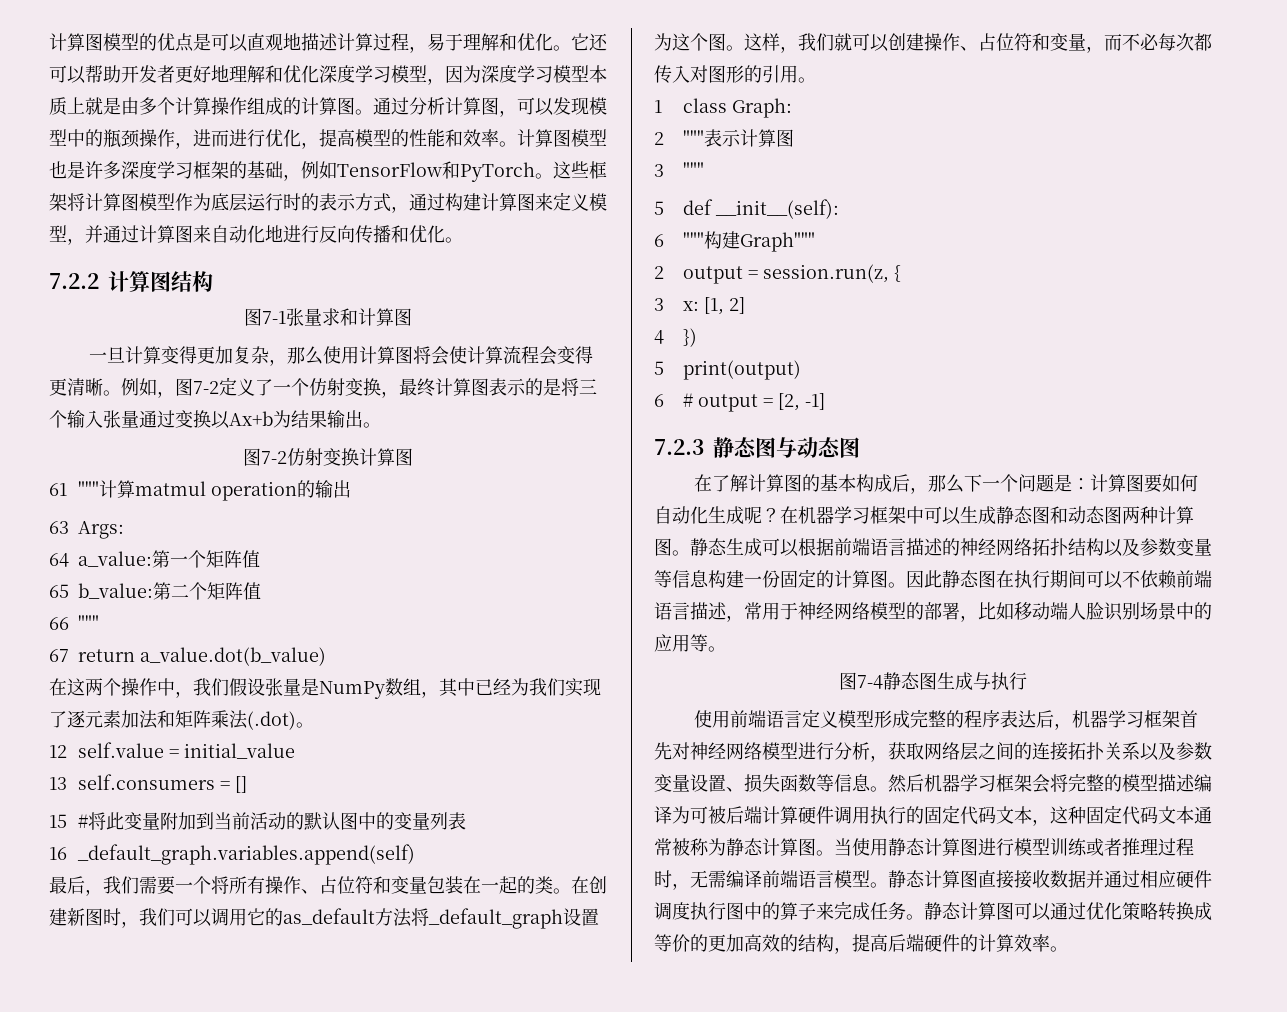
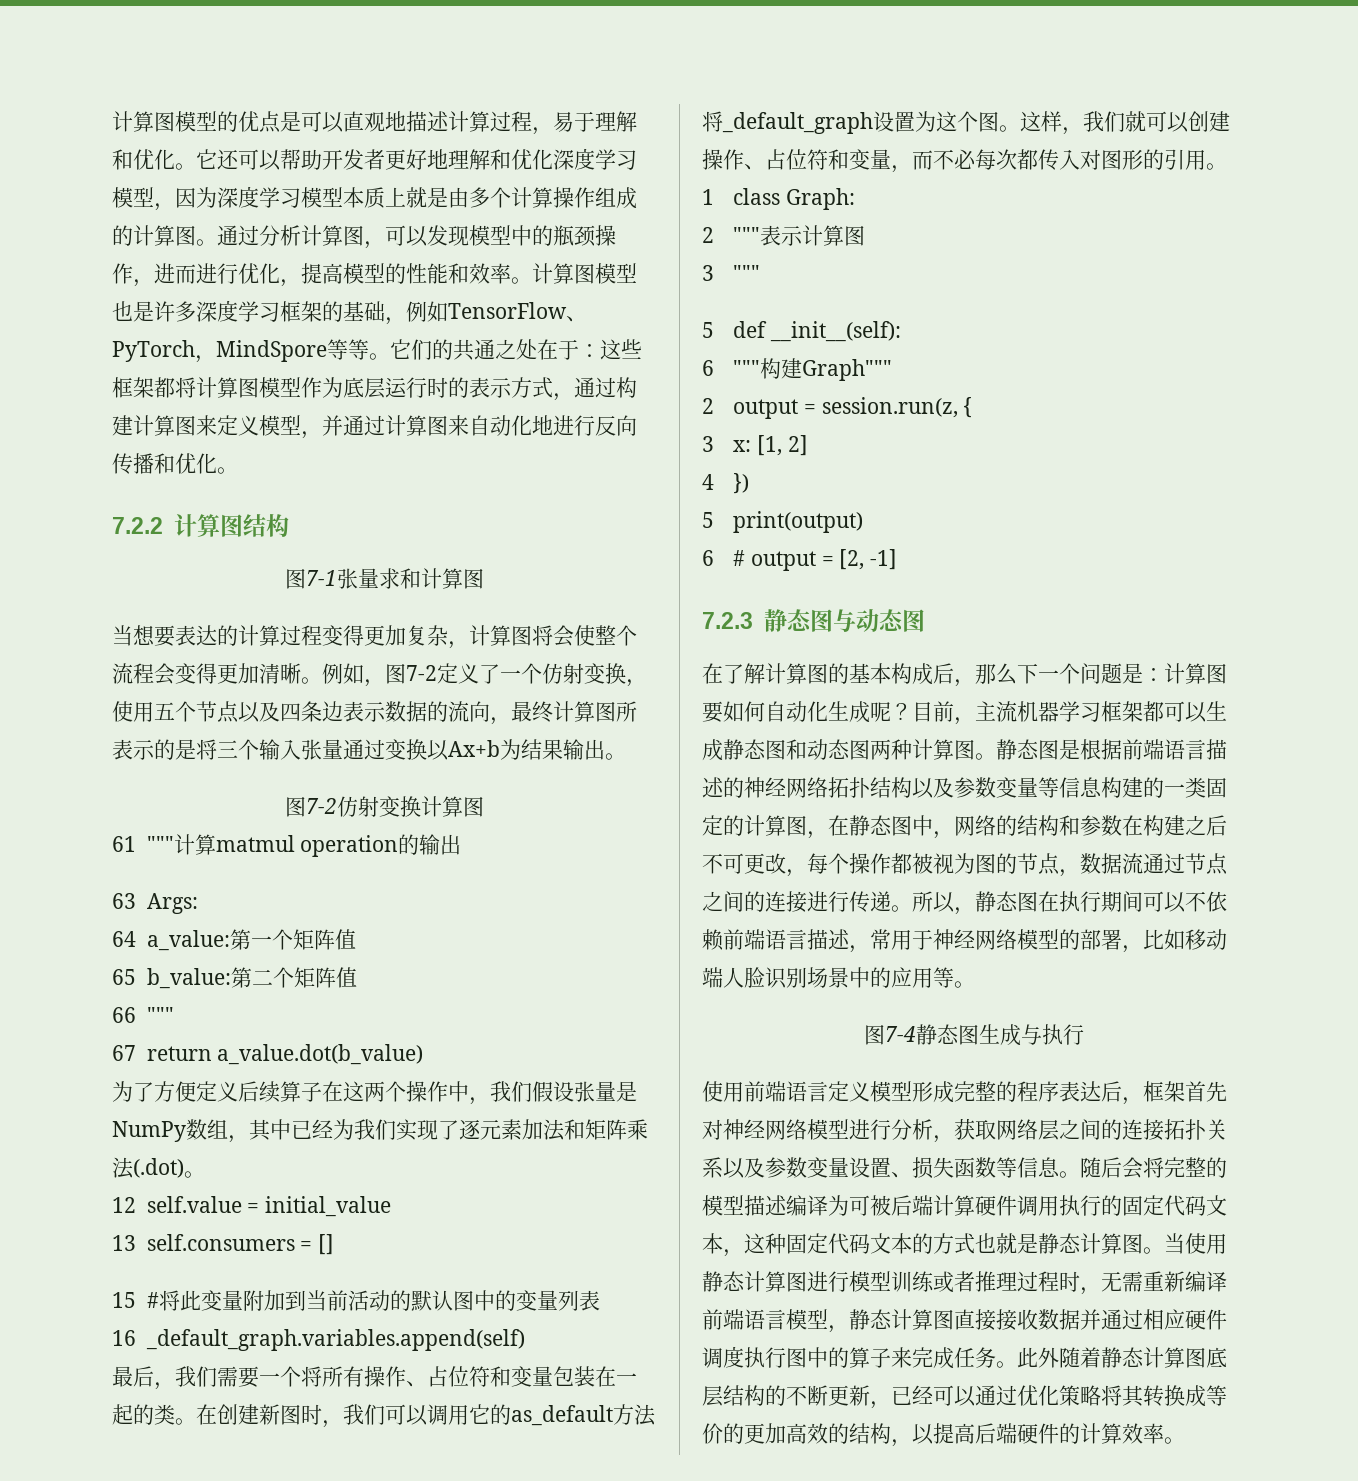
[442,161,553,182] 和PyTorch。 -> [566,316,587,322] [112,339,600,363] 、PyTorch，MindSpore等等。它们的共通之处在于：
(67, 202) none -> [154,377,175,398] 都
[89,346,162,364] 一旦计算 -> [112,625,322,647] 当想要表达的计算过程
[287,346,360,365] 那么使用 -> (469, 645) none
[467,346,504,364] 计算 -> [595,625,637,646] 整个
(67, 387) none -> [238,663,259,684] 加
(399, 394) none -> [112,701,511,725] 使用五个节点以及四条边表示数据的流向，
(489, 387) none -> [616,701,637,722] 所
(326, 656) none -> [112,1081,322,1103] 为了方便定义后续算子
[780,506,924,524] 在机器学习框架中 -> [912,701,1164,725] 目前，主流机器学习框架都
[726,538,799,557] 生成可以 -> [1038,739,1080,760] 图是
[744,570,780,588] 一份 -> [1143,777,1206,798] 的一类
[888,570,942,588] 。因此 -> [807,815,1227,839] [702,853,1228,877] [702,891,975,915] ，在静态图中，网络的结构和参数在构建之后不可更改，每个操作都被视为图的节点，数据流通过节点之间的连接进行传递。所以，
[1072,710,1145,728] 机器学习 -> (1143, 1101) none
[888,774,1032,793] 然后机器学习框架 -> [1080,1157,1122,1178] 随后
[1194,806,1212,824] [654,838,726,856] 通常被称为 -> [912,1233,1038,1254] 的方式也就是
(726, 879) none -> [1143,1271,1185,1292] 重新
[870,882,888,888] 。 -> [828,1325,849,1333] ，
[924,902,1014,920] 静态计算图 -> [1017,1347,1227,1368] [702,1385,933,1409] 此外随着静态计算图底层结构的不断更新，已经
(1158, 911) none -> [1101,1385,1144,1407] 将其
(852, 950) none -> [912,1424,934,1445] 以

